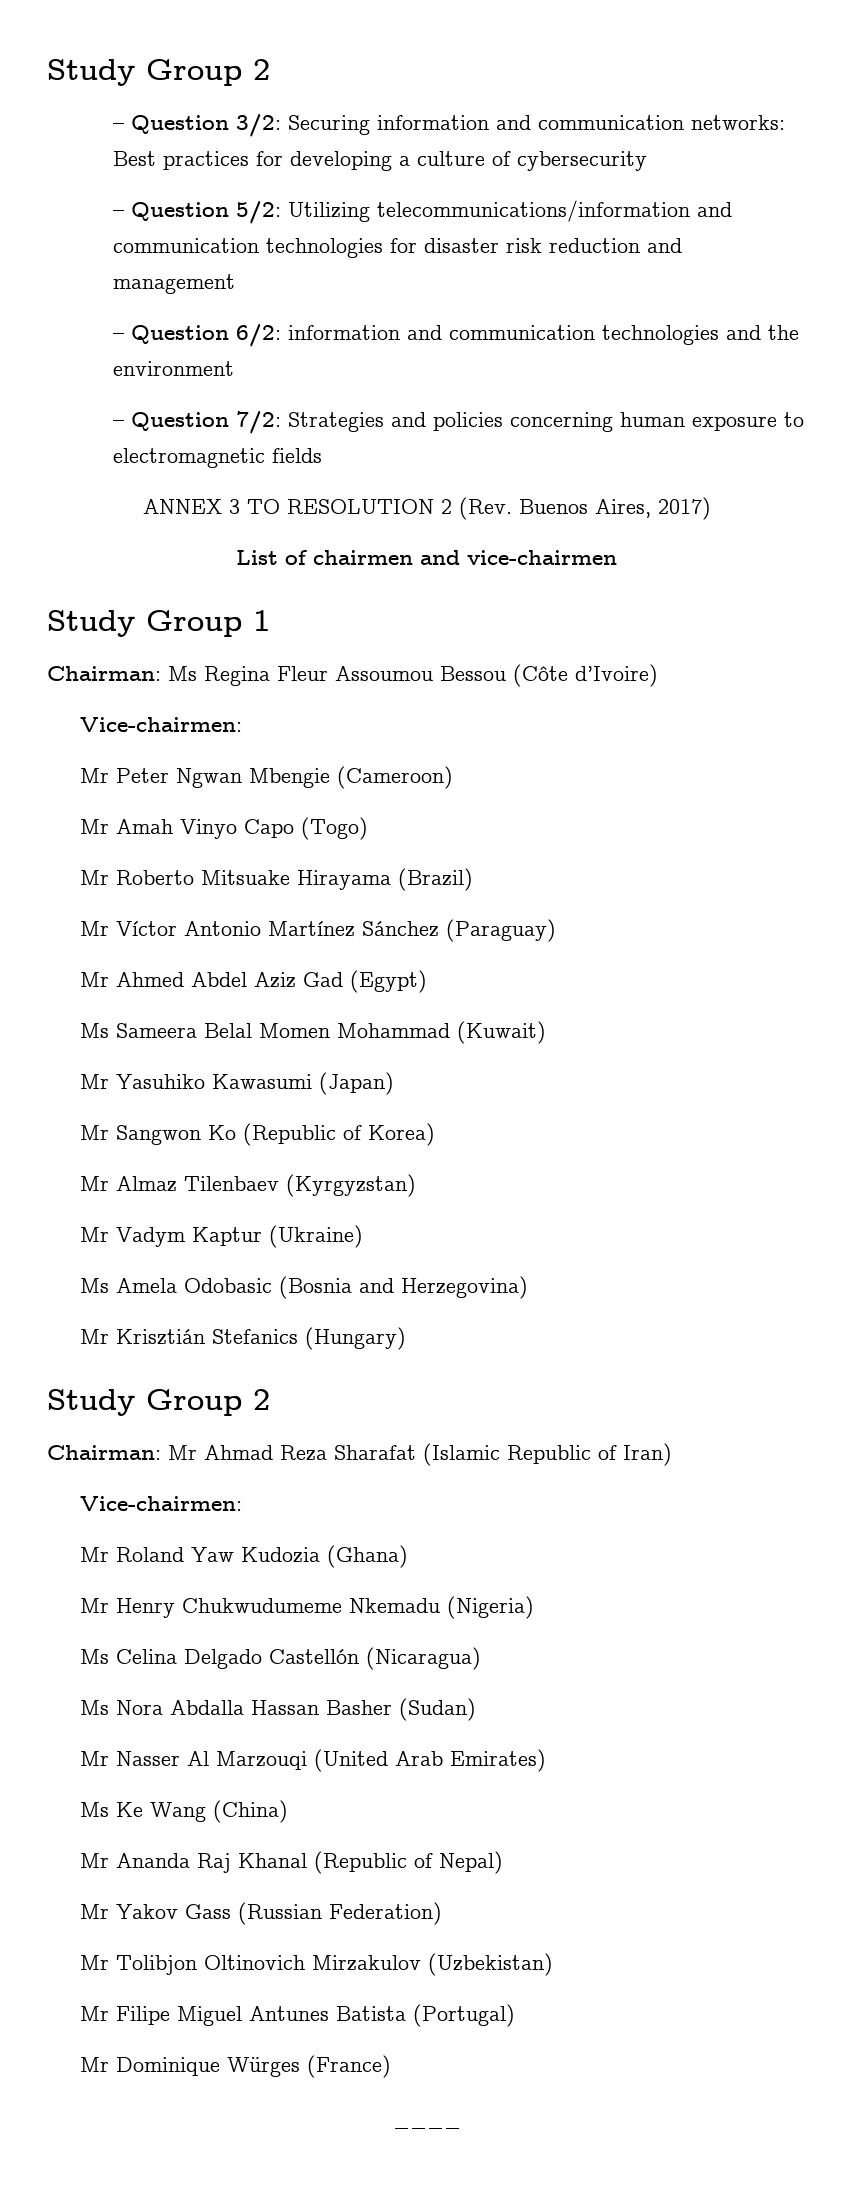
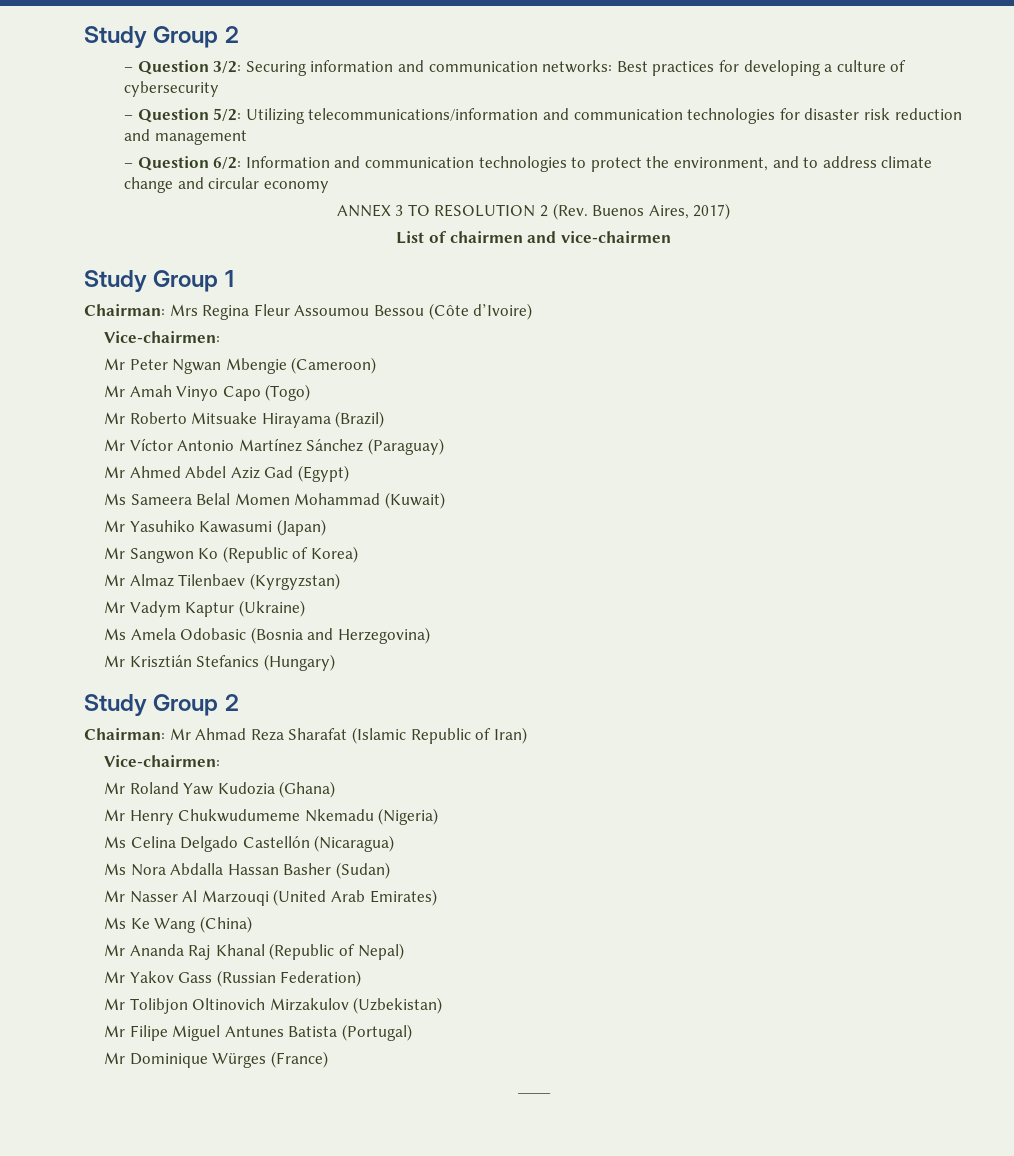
[287,325,799,345] [112,361,234,376] [112,411,804,434] [112,448,322,468] information and communication technologies and the environment // – Question 7/2: Strategies and policies concerning human exposure to electromagnetic fields -> [245,156,933,172] [124,177,329,193] Information and communication technologies to protect the environment, and to address climate change and circular economy
[168,666,197,681] Ms -> [169,304,198,316] Mrs

